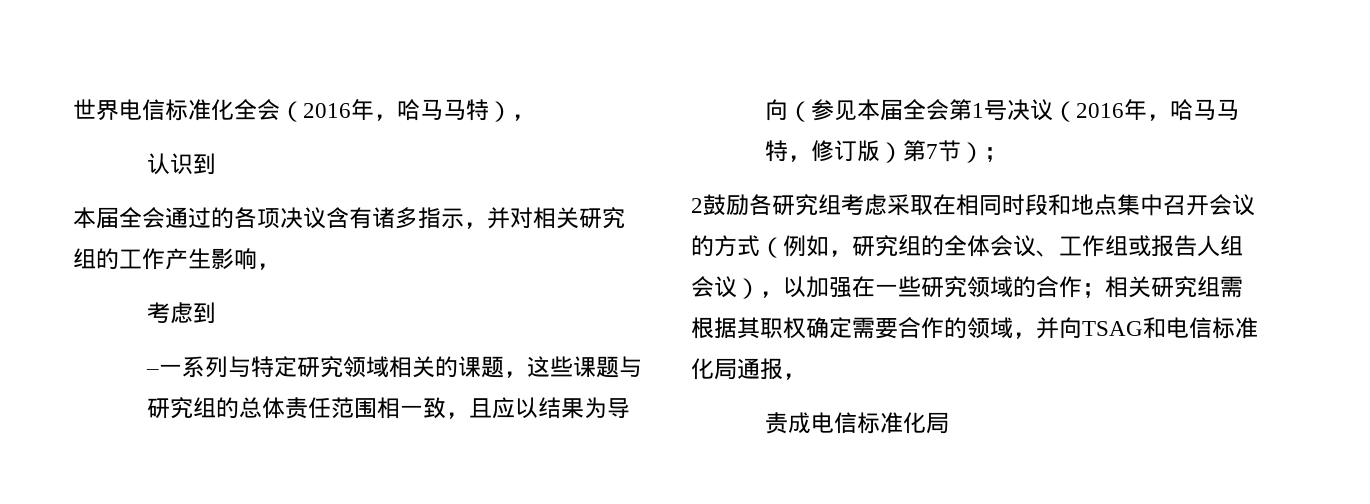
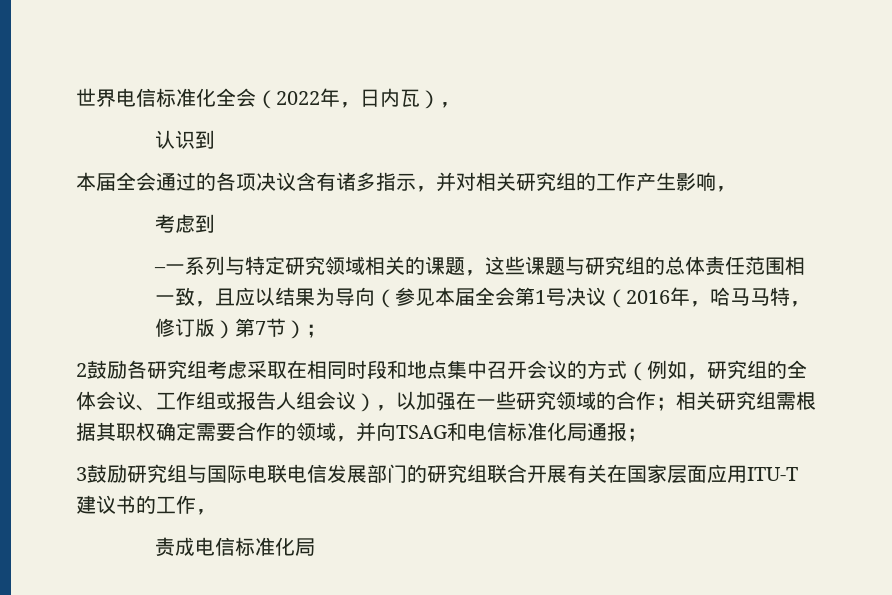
[303,99,489,121] 2016年，哈马马特 -> [276,88,420,108] 2022年，日内瓦
(783, 369) none -> [627,428,647,442] [76,464,798,484] [76,495,196,514] ； // 3鼓励研究组与国际电联电信发展部门的研究组联合开展有关在国家层面应用ITU-T建议书的工作

